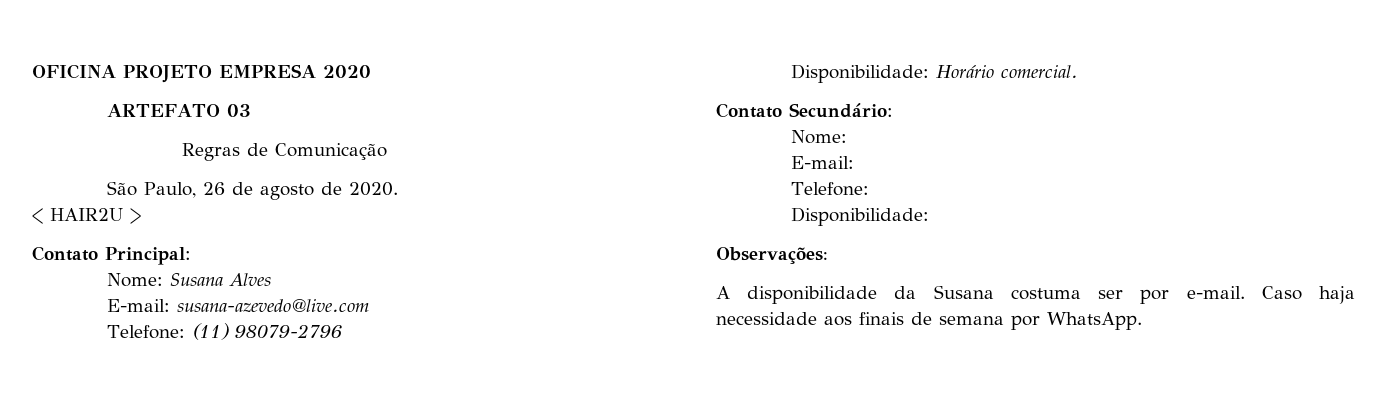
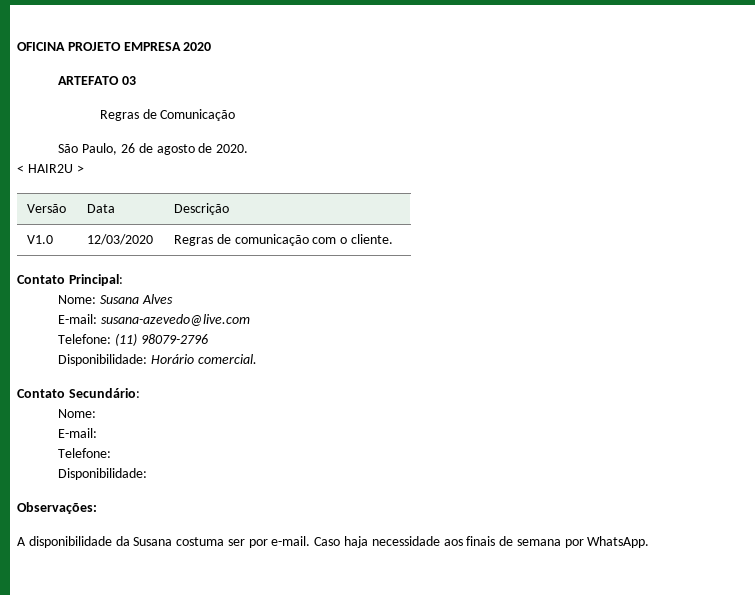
(141, 216) none -> [27,204,67,213] [87,204,116,213] [174,203,230,215] [27,235,54,244] [87,234,154,245] [174,234,393,246] // Versão | Data | Descrição // V1.0 | 12/03/2020 | Regras de comunicação com o cliente.

